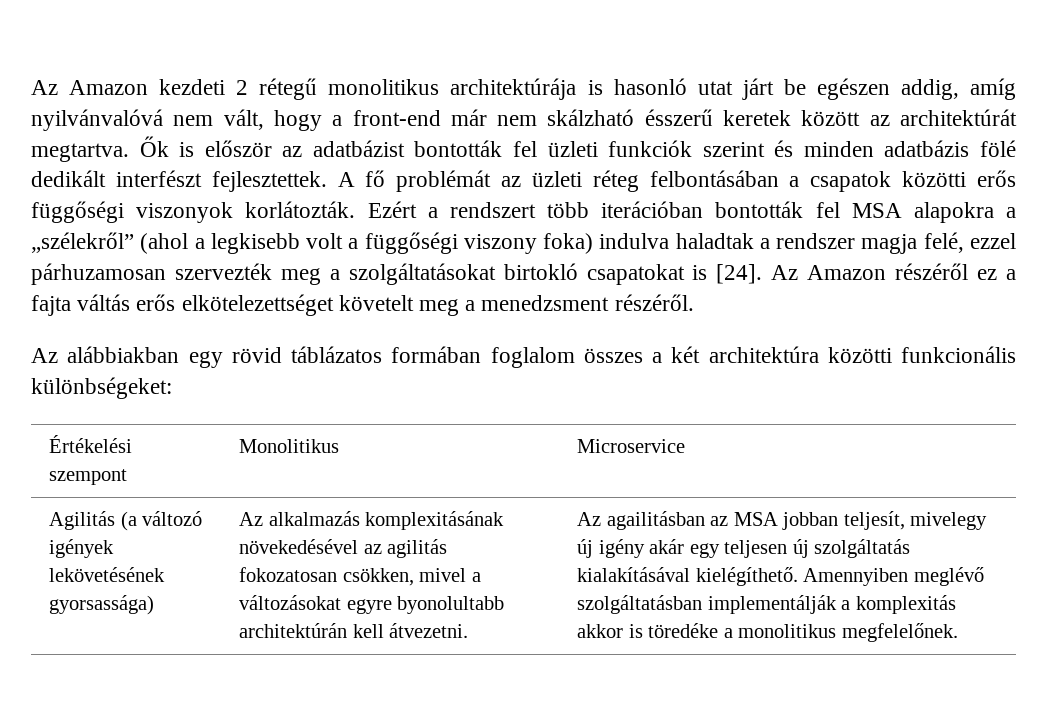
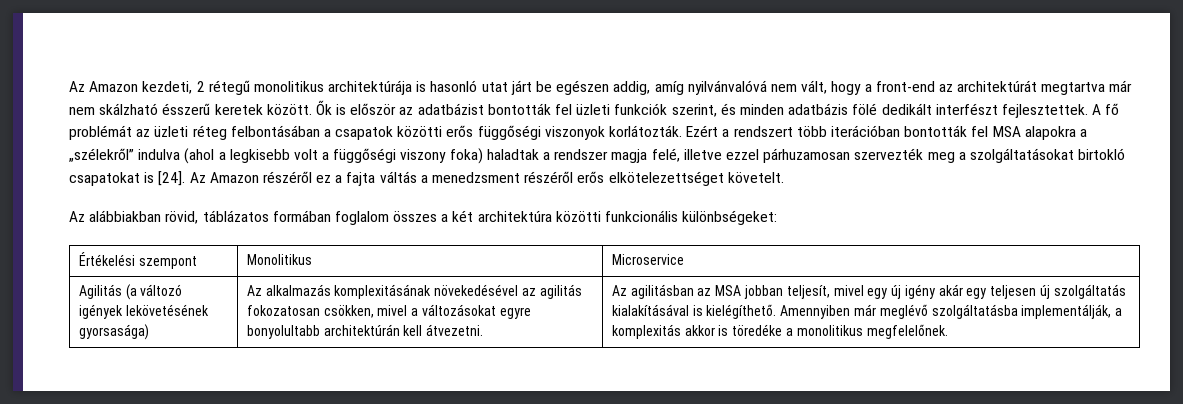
[31,79,226,95] Az Amazon kezdeti -> [69,81,193,94] Az Amazon kezdeti,
(441, 118) none -> [938,80,1106,95] az architektúrát megtartva
[801,109,1017,126] [31,143,129,162] között az architektúrát megtartva. -> [266,104,312,115] között.
[702,142,765,157] szerint -> [671,104,717,117] szerint,
(134, 242) none -> [138,149,181,160] indulva
[599,233,670,249] indulva -> (483, 156) none
(964, 242) none -> [683,149,722,160] illetve
[136,294,694,316] erős elkötelezettséget követelt meg a menedzsment részéről. -> [420,171,784,186] a menedzsment részéről erős elkötelezettséget követelt.
[188,347,282,368] egy rövid -> [165,211,199,224] rövid,
[49,595,155,615] gyorsassága) -> [78,324,149,340] gyorsasága)
[397,596,505,614] byonolultabb -> [246,325,320,339] bonyolultabb
[606,511,705,530] agailitásban -> [630,284,694,299] agilitásban
[910,512,988,530] mivelegy -> [833,285,888,299] mivel egy
(691, 574) none -> [692,305,703,316] is
[913,567,984,586] [577,595,837,614] meglévő szolgáltatásban implementálják -> [853,304,1112,319] már meglévő szolgáltatásba implementálják,

